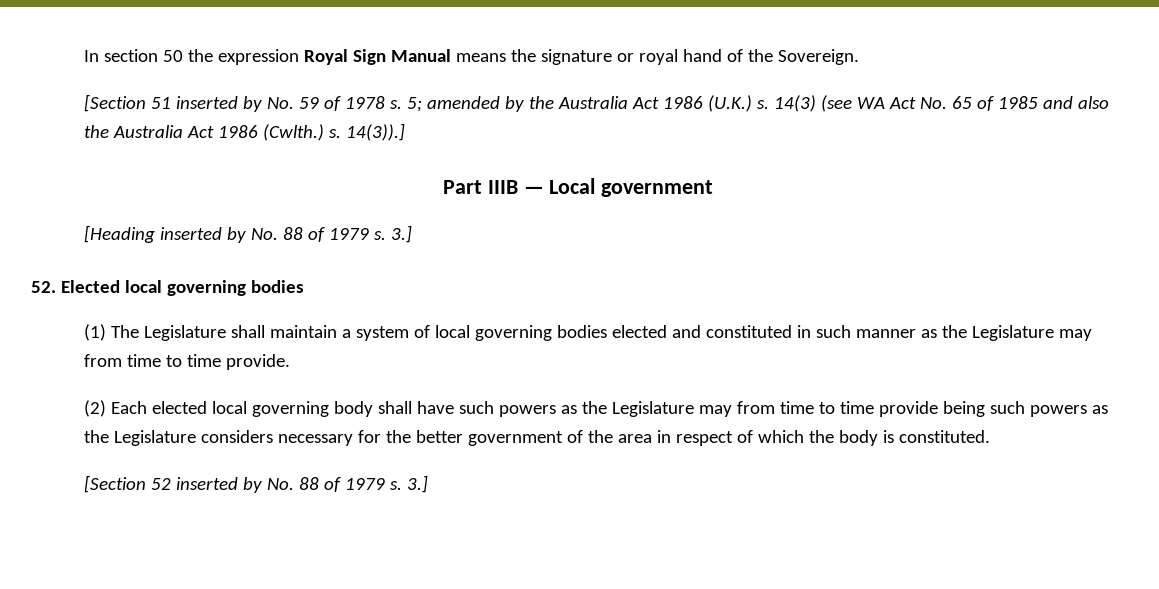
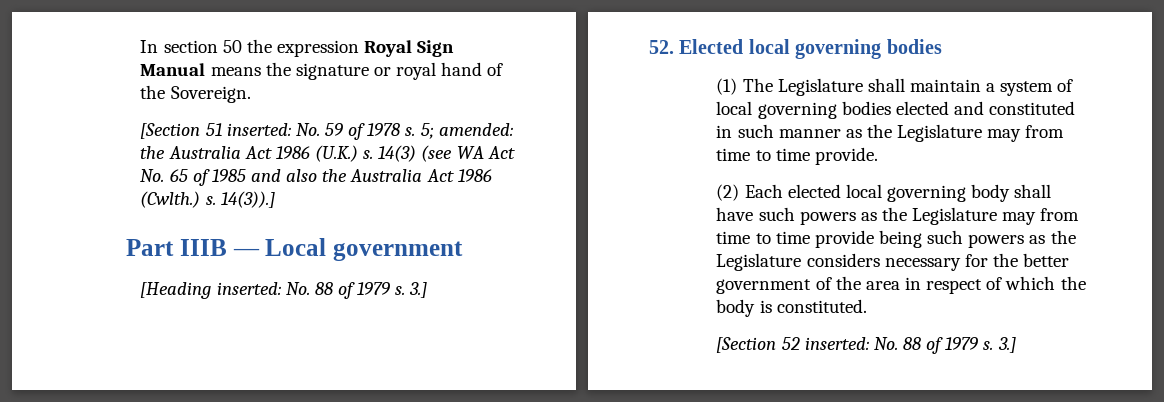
[175,96,262,112] inserted by -> [226,123,291,136] inserted:
[426,96,524,112] amended by -> [438,123,513,136] amended:
[159,227,246,243] inserted by -> [216,282,281,295] inserted:
[175,477,262,493] inserted by -> [804,337,869,350] inserted:

